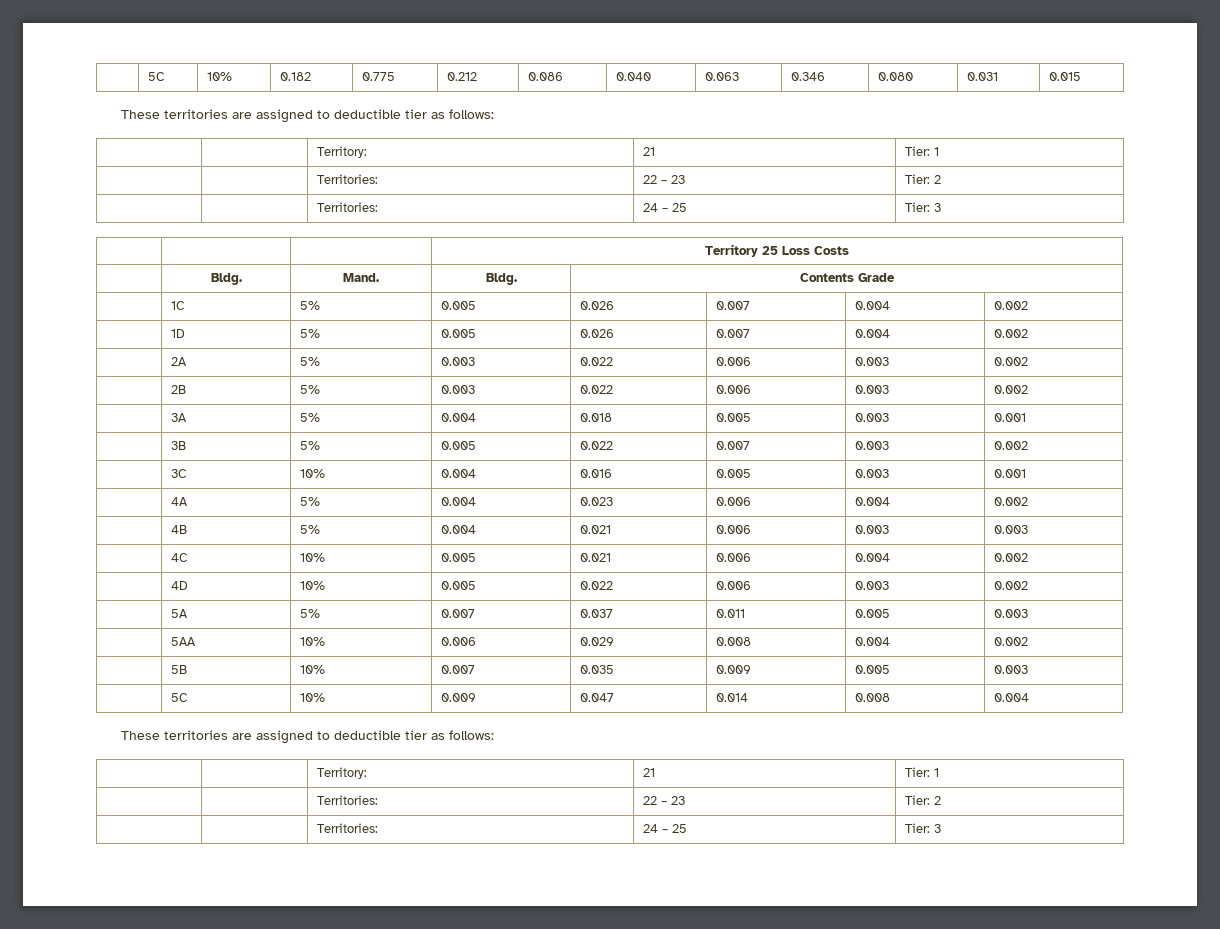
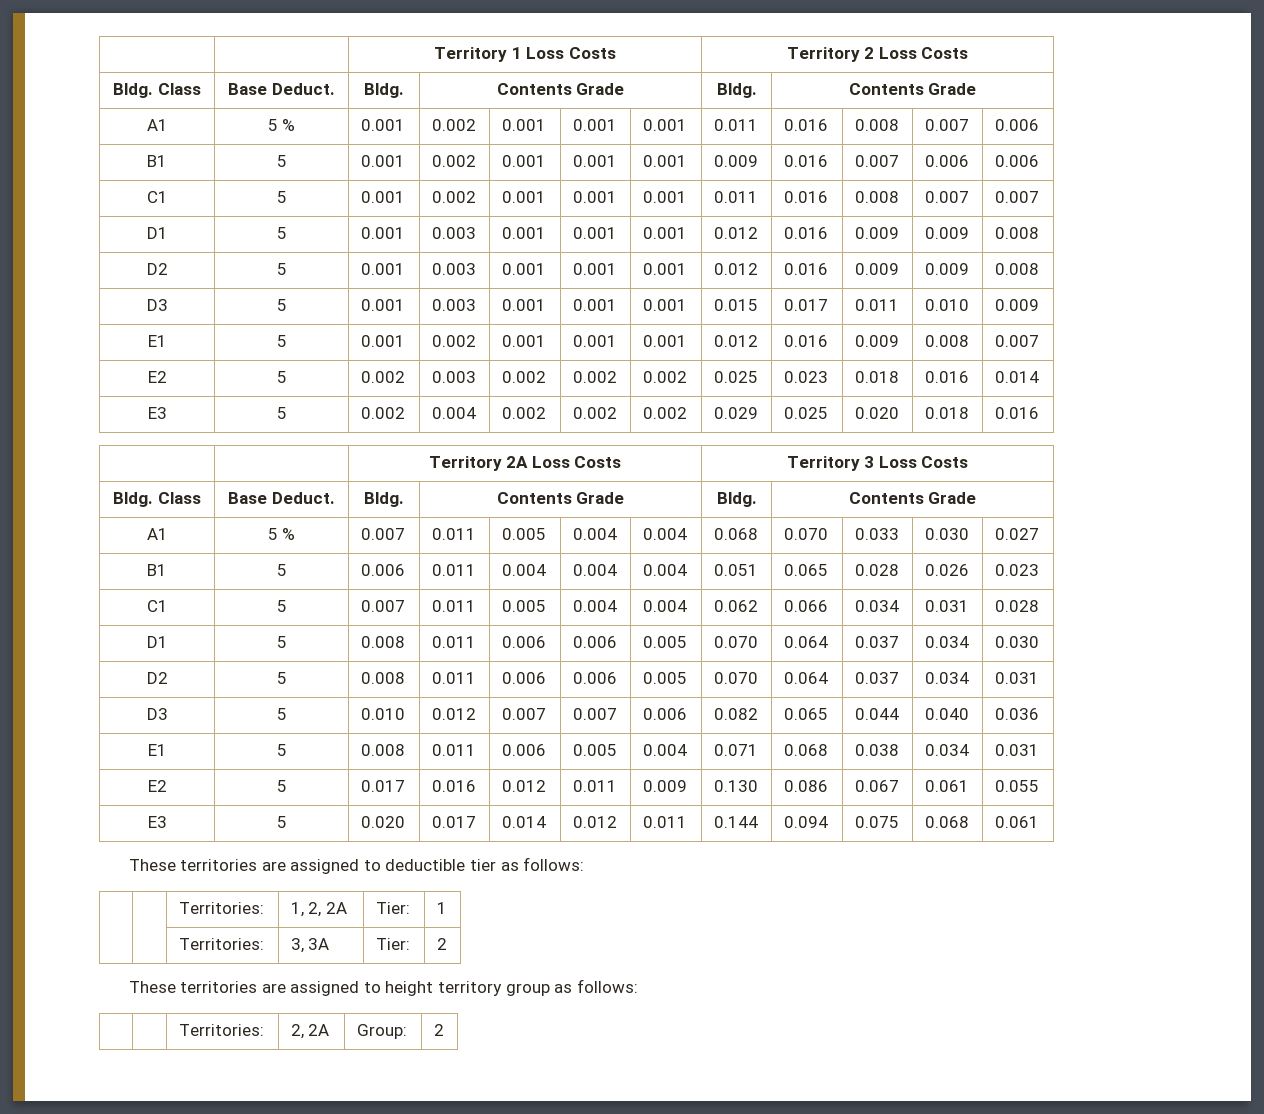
[147,72,165,81] [206,72,232,81] [279,72,311,81] [361,72,395,81] [446,72,477,81] [527,72,563,81] [615,72,651,81] [704,72,739,81] [790,72,825,81] [877,72,913,81] [966,72,998,81] [1048,72,1081,81] [120,109,494,123] [316,146,367,158] [642,147,655,156] [904,146,939,156] [316,174,378,184] [642,175,685,184] [904,174,941,184] [316,202,378,212] [642,203,687,212] [904,202,941,212] [705,244,849,257] [210,273,242,285] [343,273,379,282] [485,273,517,285] [799,273,895,282] [170,301,185,310] [299,301,320,310] [440,301,476,310] [579,301,614,310] [715,301,750,310] [854,301,890,310] [993,301,1028,310] [170,329,185,338] [299,329,320,338] [440,329,476,338] [579,329,614,338] [715,329,750,338] [854,329,890,338] [993,329,1028,338] [170,357,187,366] [299,357,320,366] [440,357,475,366] [579,357,613,366] [715,357,751,366] [854,357,889,366] [993,357,1028,366] [170,385,186,394] [299,385,320,394] [440,385,475,394] [579,385,613,394] [715,385,751,394] [854,385,889,394] [993,385,1028,394] [170,413,187,422] [299,413,320,422] [440,413,476,422] [579,413,612,422] [715,413,751,422] [854,413,889,422] [993,413,1026,422] [170,441,186,450] [299,441,320,450] [440,441,476,450] [579,441,613,450] [715,441,750,450] [854,441,889,450] [993,441,1028,450] [170,469,187,478] [299,469,325,478] [440,469,476,478] [579,469,612,478] [715,469,751,478] [854,469,889,478] [993,469,1026,478] [170,497,188,506] [299,497,320,506] [440,497,476,506] [579,497,613,506] [715,497,751,506] [854,497,890,506] [993,497,1028,506] [170,525,187,534] [299,525,320,534] [440,525,476,534] [579,525,611,534] [715,525,751,534] [854,525,889,534] [993,525,1028,534] [170,553,188,562] [299,553,325,562] [440,553,476,562] [579,553,611,562] [715,553,751,562] [854,553,890,562] [993,553,1028,562] [170,581,188,590] [299,581,325,590] [440,581,476,590] [579,581,613,590] [715,581,751,590] [854,581,889,590] [993,581,1028,590] [170,609,188,618] [299,609,320,618] [440,609,475,618] [579,609,613,618] [715,609,745,618] [854,609,890,618] [993,609,1028,618] [170,637,196,646] [299,637,325,646] [440,637,476,646] [579,637,614,646] [715,637,751,646] [854,637,890,646] [993,637,1028,646] [170,665,187,674] [299,665,325,674] [440,665,475,674] [579,665,614,674] [715,665,751,674] [854,665,890,674] [993,665,1028,674] [170,693,188,702] [299,693,325,702] [440,693,476,702] [579,693,614,702] [715,693,748,702] [854,693,890,702] [993,693,1029,702] [120,730,494,744] [316,767,367,779] [642,768,655,777] [904,767,939,777] [316,795,378,805] [642,796,685,805] [904,795,941,805] [316,823,378,833] [642,824,687,833] [904,823,941,833] | 5C | 10% | 0.182 | 0.775 | 0.212 | 0.086 | 0.040 | 0.063 | 0.346 | 0.080 | 0.031 | 0.015 // These territories are assigned to deductible tier as follows: // | | Territory: | 21 | Tier: 1 // | | Territories: | 22 – 23 | Tier: 2 // | | Territories: | 24 – 25 | Tier: 3 // | | | Territory 25 Loss Costs // | Bldg. | Mand. | Bldg. | Contents Grade // | 1C | 5% | 0.005 | 0.026 | 0.007 | 0.004 | 0.002 // | 1D | 5% | 0.005 | 0.026 | 0.007 | 0.004 | 0.002 // | 2A | 5% | 0.003 | 0.022 | 0.006 | 0.003 | 0.002 // | 2B | 5% | 0.003 | 0.022 | 0.006 | 0.003 | 0.002 // | 3A | 5% | 0.004 | 0.018 | 0.005 | 0.003 | 0.001 // | 3B | 5% | 0.005 | 0.022 | 0.007 | 0.003 | 0.002 // | 3C | 10% | 0.004 | 0.016 | 0.005 | 0.003 | 0.001 // | 4A | 5% | 0.004 | 0.023 | 0.006 | 0.004 | 0.002 // | 4B | 5% | 0.004 | 0.021 | 0.006 | 0.003 | 0.003 // | 4C | 10% | 0.005 | 0.021 | 0.006 | 0.004 | 0.002 // | 4D | 10% | 0.005 | 0.022 | 0.006 | 0.003 | 0.002 // | 5A | 5% | 0.007 | 0.037 | 0.011 | 0.005 | 0.003 // | 5AA | 10% | 0.006 | 0.029 | 0.008 | 0.004 | 0.002 // | 5B | 10% | 0.007 | 0.035 | 0.009 | 0.005 | 0.003 // | 5C | 10% | 0.009 | 0.047 | 0.014 | 0.008 | 0.004 // These territories are assigned to deductible tier as follows: // | | Territory: | 21 | Tier: 1 // | | Territories: | 22 – 23 | Tier: 2 // | | Territories: | 24 – 25 | Tier: 3 -> [434,47,616,62] [786,47,969,62] [113,83,201,98] [228,83,335,95] [364,83,404,98] [496,83,625,95] [716,83,757,98] [848,83,977,95] [146,119,168,131] [267,119,296,131] [360,119,405,131] [431,119,476,131] [501,119,546,131] [572,119,617,131] [642,119,687,131] [713,119,758,131] [783,119,828,131] [854,119,899,131] [924,119,969,131] [994,119,1039,131] [147,155,167,167] [276,155,287,167] [360,155,405,167] [431,155,476,167] [501,155,546,167] [572,155,617,167] [642,155,687,167] [713,155,758,167] [783,155,828,167] [854,155,899,167] [924,155,969,167] [994,155,1039,167] [146,191,168,203] [276,191,287,203] [360,191,405,203] [431,191,476,203] [501,191,546,203] [572,191,617,203] [642,191,687,203] [713,191,758,203] [783,191,828,203] [854,191,899,203] [924,191,969,203] [994,191,1039,203] [146,227,168,239] [276,227,287,239] [360,227,405,239] [431,227,476,239] [501,227,546,239] [572,227,617,239] [642,227,687,239] [713,227,758,239] [783,227,828,239] [854,227,899,239] [924,227,969,239] [994,227,1039,239] [146,263,168,275] [276,263,287,275] [360,263,405,275] [431,263,476,275] [501,263,546,275] [572,263,617,275] [642,263,687,275] [713,263,758,275] [783,263,828,275] [854,263,899,275] [924,263,969,275] [994,263,1039,275] [146,299,168,311] [276,299,287,311] [360,299,405,311] [431,299,476,311] [501,299,546,311] [572,299,617,311] [642,299,687,311] [713,299,758,311] [783,299,828,311] [854,299,899,311] [924,299,969,311] [994,299,1039,311] [147,335,167,347] [276,335,287,347] [360,335,405,347] [431,335,476,347] [501,335,546,347] [572,335,617,347] [642,335,687,347] [713,335,758,347] [783,335,828,347] [854,335,899,347] [924,335,969,347] [994,335,1039,347] [147,371,167,383] [276,371,287,383] [360,371,405,383] [431,371,476,383] [501,371,546,383] [572,371,617,383] [642,371,687,383] [713,371,758,383] [783,371,828,383] [854,371,899,383] [924,371,969,383] [994,371,1039,383] [147,407,167,419] [276,407,287,419] [360,407,405,419] [431,407,476,419] [501,407,546,419] [572,407,617,419] [642,407,687,419] [713,407,758,419] [783,407,828,419] [854,407,899,419] [924,407,969,419] [994,407,1039,419] [428,456,622,471] [786,456,969,471] [113,492,201,507] [228,492,335,504] [364,492,404,507] [496,492,625,504] [716,492,757,507] [848,492,977,504] [146,528,168,540] [267,528,296,540] [360,528,405,540] [431,528,476,540] [501,528,546,540] [572,528,617,540] [642,528,687,540] [713,528,758,540] [783,528,828,540] [854,528,899,540] [924,528,969,540] [994,528,1039,540] [147,564,167,576] [276,564,287,576] [360,564,405,576] [431,564,476,576] [501,564,546,576] [572,564,617,576] [642,564,687,576] [713,564,758,576] [783,564,828,576] [854,564,899,576] [924,564,969,576] [994,564,1039,576] [146,600,168,612] [276,600,287,612] [360,600,405,612] [431,600,476,612] [501,600,546,612] [572,600,617,612] [642,600,687,612] [713,600,758,612] [783,600,828,612] [854,600,899,612] [924,600,969,612] [994,600,1039,612] [146,636,168,648] [276,636,287,648] [360,636,405,648] [431,636,476,648] [501,636,546,648] [572,636,617,648] [642,636,687,648] [713,636,758,648] [783,636,828,648] [854,636,899,648] [924,636,969,648] [994,636,1039,648] [146,672,168,684] [276,672,287,684] [360,672,405,684] [431,672,476,684] [501,672,546,684] [572,672,617,684] [642,672,687,684] [713,672,758,684] [783,672,828,684] [854,672,899,684] [924,672,969,684] [994,672,1039,684] [146,708,168,720] [276,708,287,720] [360,708,405,720] [431,708,476,720] [501,708,546,720] [572,708,617,720] [642,708,687,720] [713,708,758,720] [783,708,828,720] [854,708,899,720] [924,708,969,720] [994,708,1039,720] [147,744,167,756] [276,744,287,756] [360,744,405,756] [431,744,476,756] [501,744,546,756] [572,744,617,756] [642,744,687,756] [713,744,758,756] [783,744,828,756] [854,744,899,756] [924,744,969,756] [994,744,1039,756] [147,780,167,792] [276,780,287,792] [360,780,405,792] [431,780,476,792] [501,780,546,792] [572,780,617,792] [642,780,687,792] [713,780,758,792] [783,780,828,792] [854,780,899,792] [924,780,969,792] [994,780,1039,792] [147,816,167,828] [276,816,287,828] [360,816,405,828] [431,816,476,828] [501,816,546,828] [572,816,617,828] [642,816,687,828] [713,816,758,828] [783,816,828,828] [854,816,899,828] [924,816,969,828] [994,816,1039,828] [128,857,585,874] [178,902,264,914] [290,902,347,917] [375,902,410,914] [436,902,447,914] [178,938,264,950] [290,938,330,953] [375,938,410,950] [436,938,447,950] [128,979,638,996] [178,1024,264,1036] [290,1024,330,1039] [356,1024,407,1039] [433,1024,444,1036] | | Territory 1 Loss Costs | Territory 2 Loss Costs // Bldg. Class | Base Deduct. | Bldg. | Contents Grade | Bldg. | Contents Grade // A1 | 5 % | 0.001 | 0.002 | 0.001 | 0.001 | 0.001 | 0.011 | 0.016 | 0.008 | 0.007 | 0.006 // B1 | 5 | 0.001 | 0.002 | 0.001 | 0.001 | 0.001 | 0.009 | 0.016 | 0.007 | 0.006 | 0.006 // C1 | 5 | 0.001 | 0.002 | 0.001 | 0.001 | 0.001 | 0.011 | 0.016 | 0.008 | 0.007 | 0.007 // D1 | 5 | 0.001 | 0.003 | 0.001 | 0.001 | 0.001 | 0.012 | 0.016 | 0.009 | 0.009 | 0.008 // D2 | 5 | 0.001 | 0.003 | 0.001 | 0.001 | 0.001 | 0.012 | 0.016 | 0.009 | 0.009 | 0.008 // D3 | 5 | 0.001 | 0.003 | 0.001 | 0.001 | 0.001 | 0.015 | 0.017 | 0.011 | 0.010 | 0.009 // E1 | 5 | 0.001 | 0.002 | 0.001 | 0.001 | 0.001 | 0.012 | 0.016 | 0.009 | 0.008 | 0.007 // E2 | 5 | 0.002 | 0.003 | 0.002 | 0.002 | 0.002 | 0.025 | 0.023 | 0.018 | 0.016 | 0.014 // E3 | 5 | 0.002 | 0.004 | 0.002 | 0.002 | 0.002 | 0.029 | 0.025 | 0.020 | 0.018 | 0.016 // | | Territory 2A Loss Costs | Territory 3 Loss Costs // Bldg. Class | Base Deduct. | Bldg. | Contents Grade | Bldg. | Contents Grade // A1 | 5 % | 0.007 | 0.011 | 0.005 | 0.004 | 0.004 | 0.068 | 0.070 | 0.033 | 0.030 | 0.027 // B1 | 5 | 0.006 | 0.011 | 0.004 | 0.004 | 0.004 | 0.051 | 0.065 | 0.028 | 0.026 | 0.023 // C1 | 5 | 0.007 | 0.011 | 0.005 | 0.004 | 0.004 | 0.062 | 0.066 | 0.034 | 0.031 | 0.028 // D1 | 5 | 0.008 | 0.011 | 0.006 | 0.006 | 0.005 | 0.070 | 0.064 | 0.037 | 0.034 | 0.030 // D2 | 5 | 0.008 | 0.011 | 0.006 | 0.006 | 0.005 | 0.070 | 0.064 | 0.037 | 0.034 | 0.031 // D3 | 5 | 0.010 | 0.012 | 0.007 | 0.007 | 0.006 | 0.082 | 0.065 | 0.044 | 0.040 | 0.036 // E1 | 5 | 0.008 | 0.011 | 0.006 | 0.005 | 0.004 | 0.071 | 0.068 | 0.038 | 0.034 | 0.031 // E2 | 5 | 0.017 | 0.016 | 0.012 | 0.011 | 0.009 | 0.130 | 0.086 | 0.067 | 0.061 | 0.055 // E3 | 5 | 0.020 | 0.017 | 0.014 | 0.012 | 0.011 | 0.144 | 0.094 | 0.075 | 0.068 | 0.061 // These territories are assigned to deductible tier as follows: // | | Territories: | 1, 2, 2A | Tier: | 1 // | | Territories: | 3, 3A | Tier: | 2 // These territories are assigned to height territory group as follows: // | | Territories: | 2, 2A | Group: | 2

